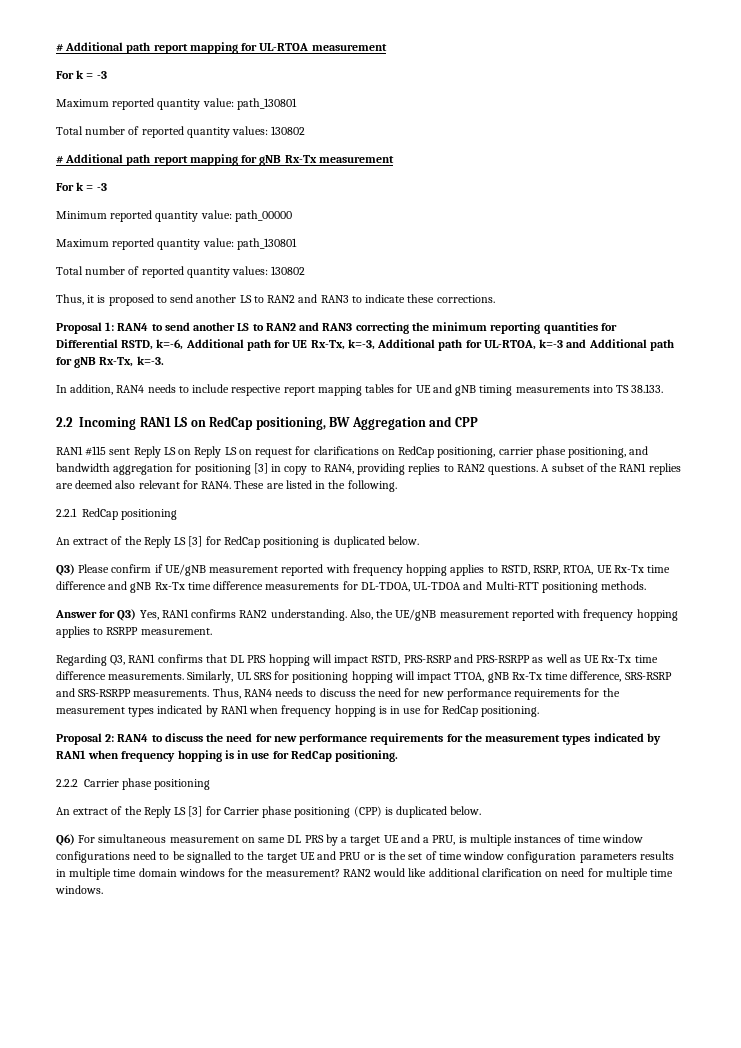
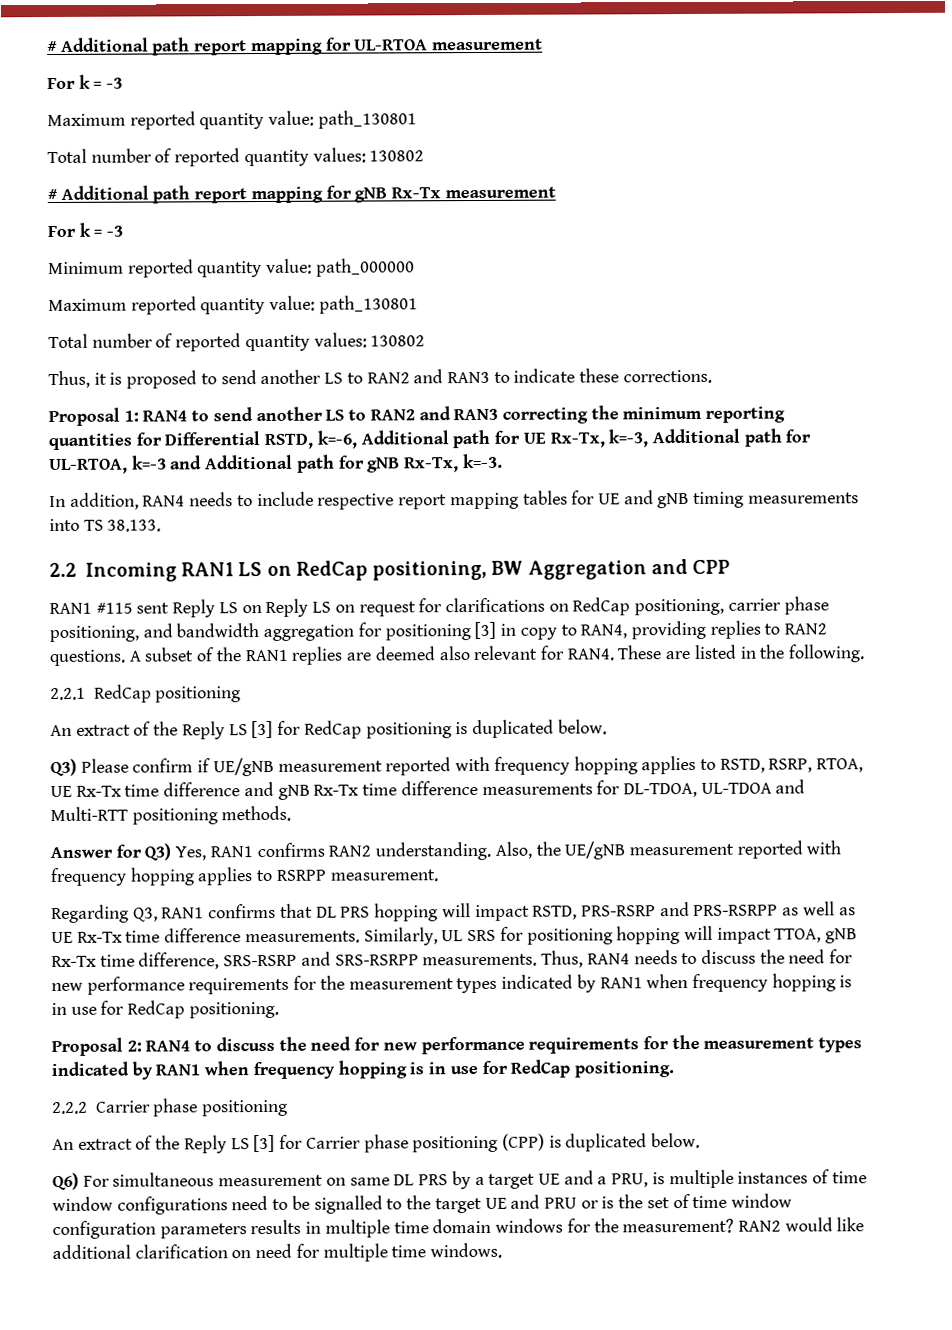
[234,210,292,222] path_00000 -> [315,258,415,277] path_000000

